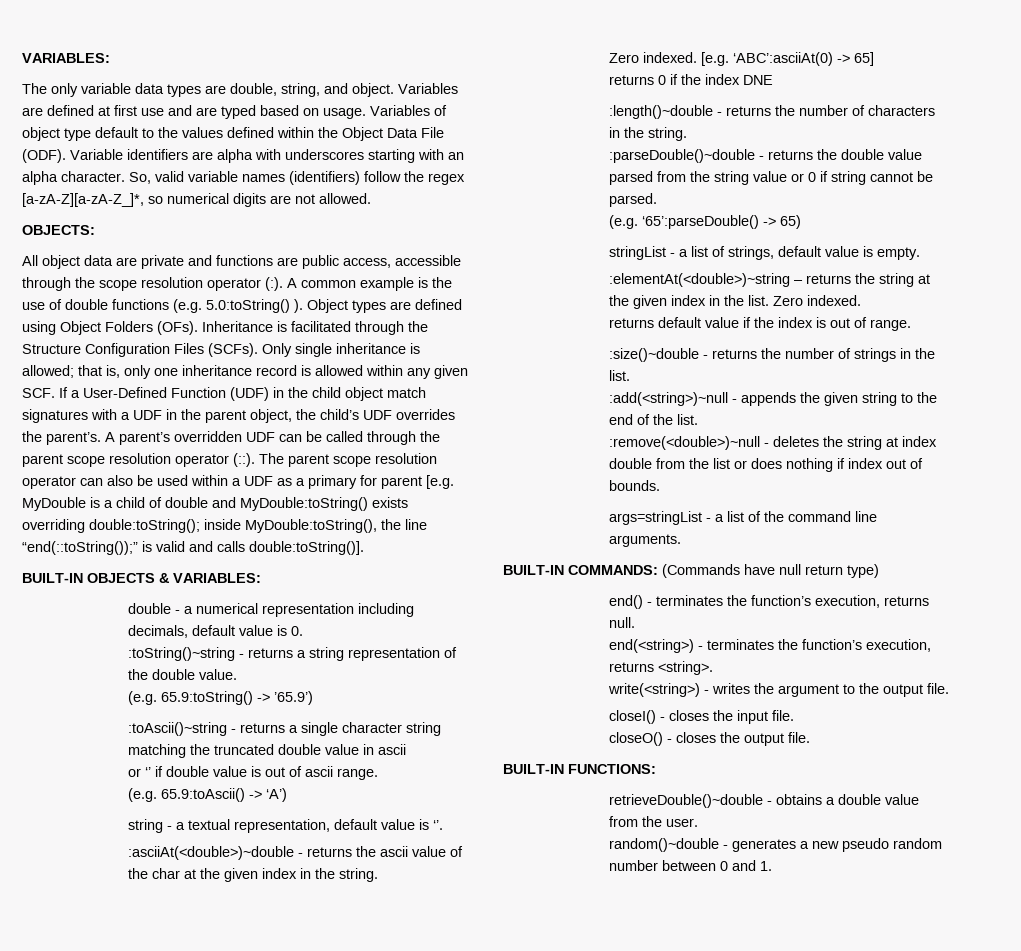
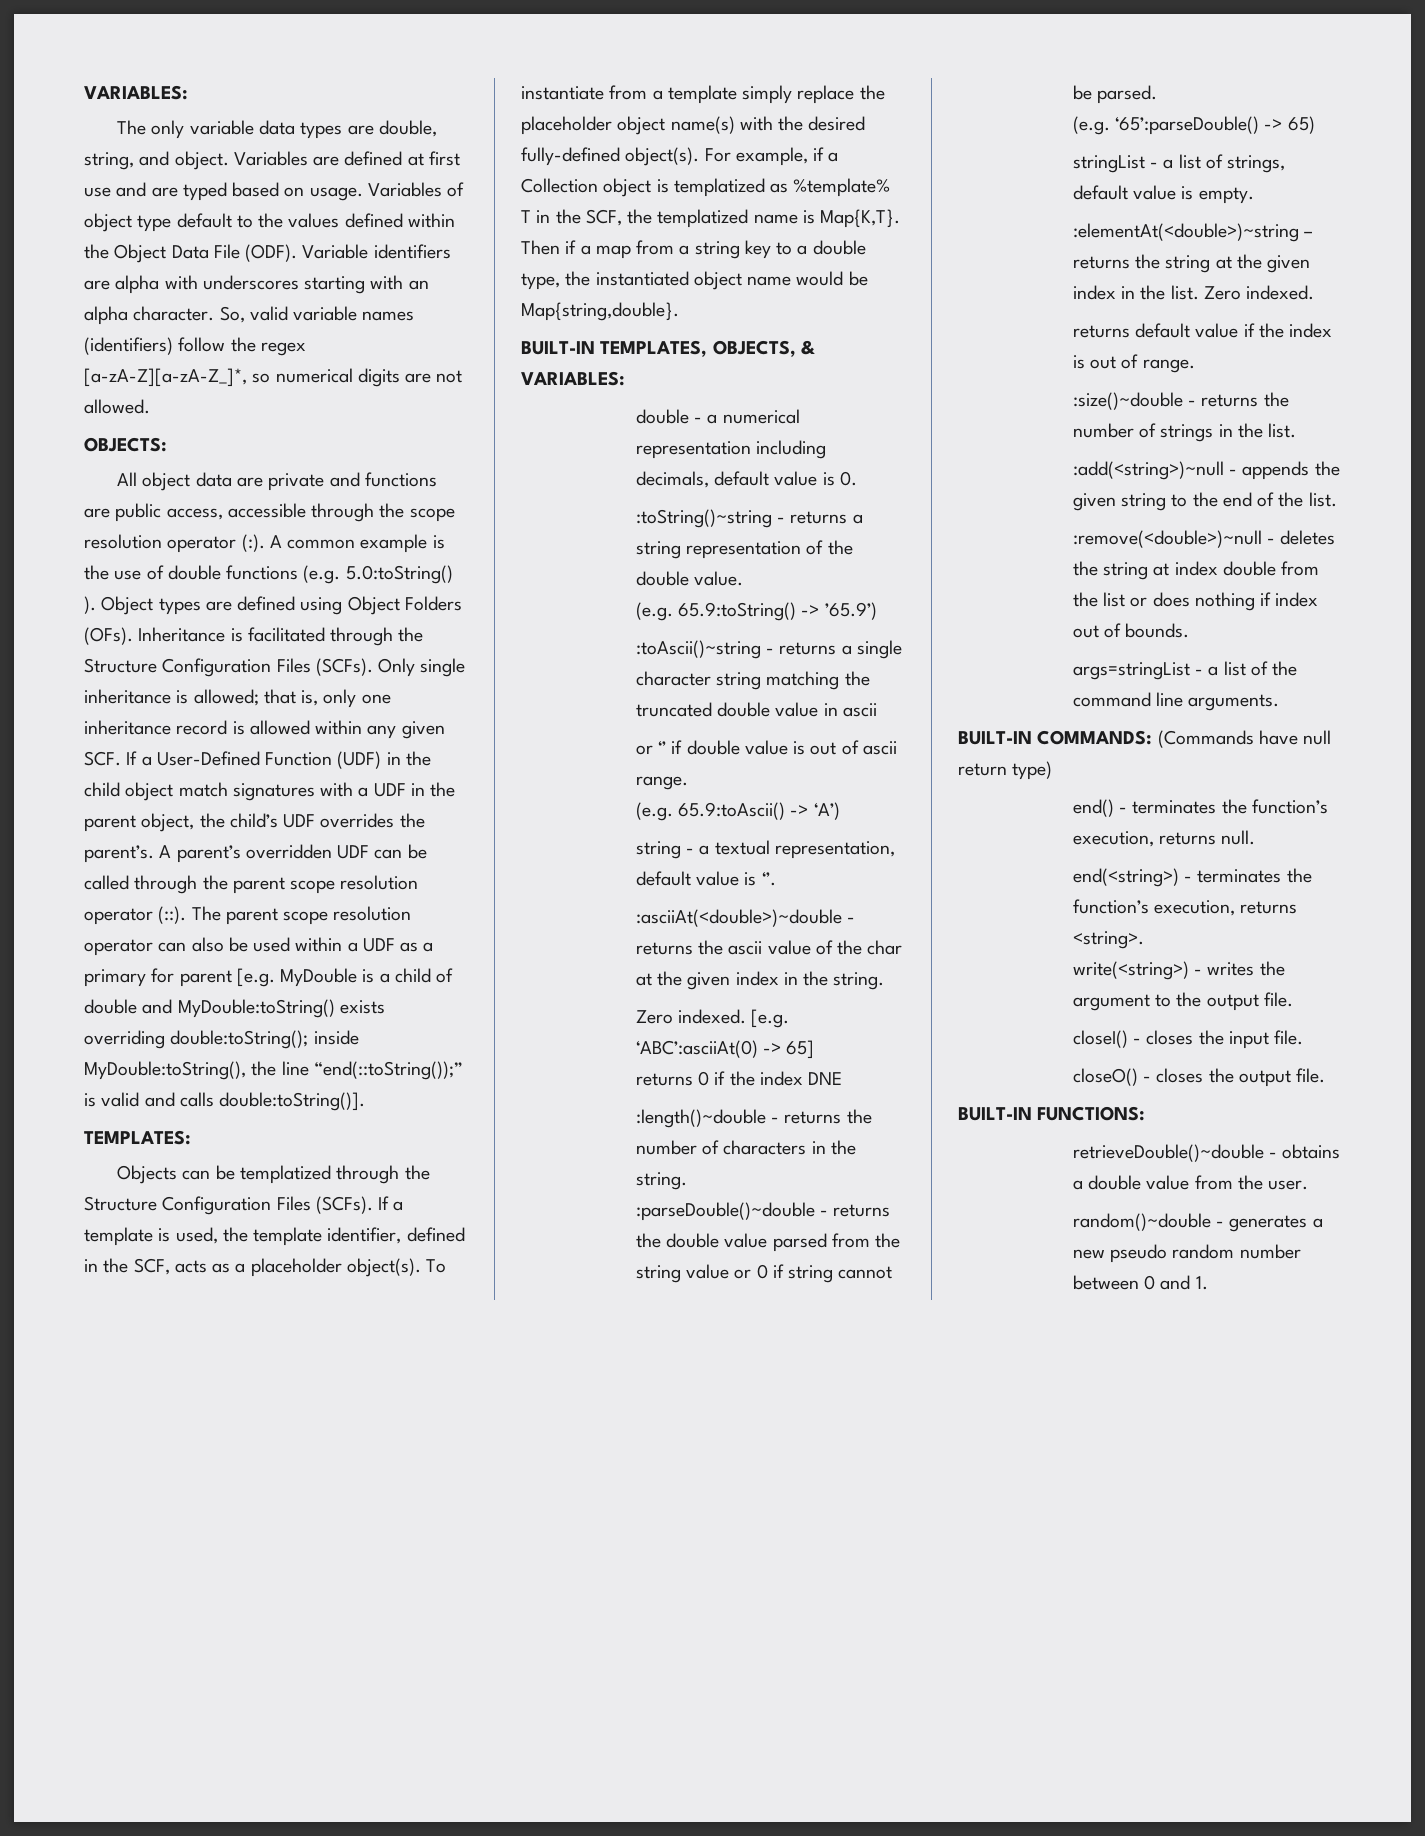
[22,573,155,583] // BUILT-IN OBJECTS -> [84,1130,191,1145] [117,1165,430,1184] [84,1196,404,1215] [84,1227,465,1246] [84,1258,447,1277] [521,85,885,104] [521,116,866,135] [521,147,839,166] [521,178,891,197] [521,209,901,228] [521,240,866,259] [521,271,868,290] [521,302,679,321] [521,340,796,357] // TEMPLATES: // Objects can be templatized through the Structure Configuration Files (SCFs). If a template is used, the template identifier, defined in the SCF, acts as a placeholder object(s). To instantiate from a template simply replace the placeholder object name(s) with the desired fully-defined object(s). For example, if a Collection object is templatized as %template% T in the SCF, the templatized name is Map{K,T}. Then if a map from a string key to a double type, the instantiated object name would be Map{string,double}. // BUILT-IN TEMPLATES, OBJECTS,

